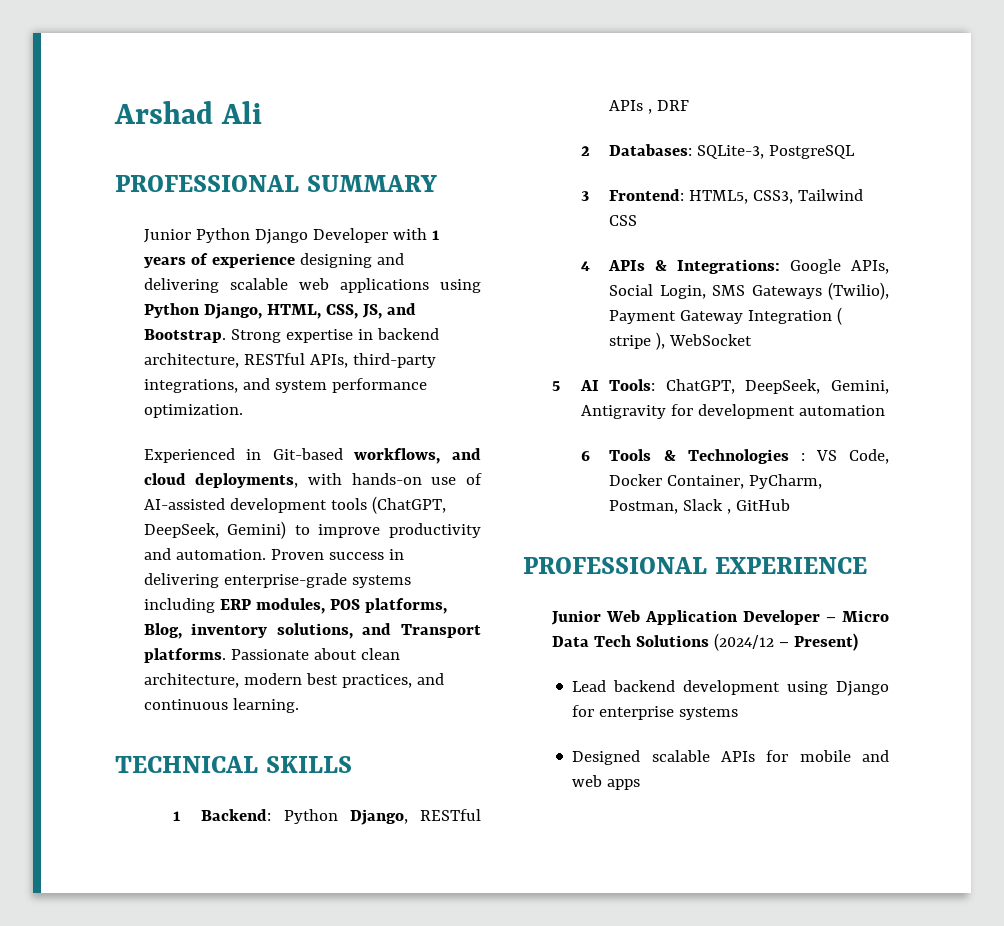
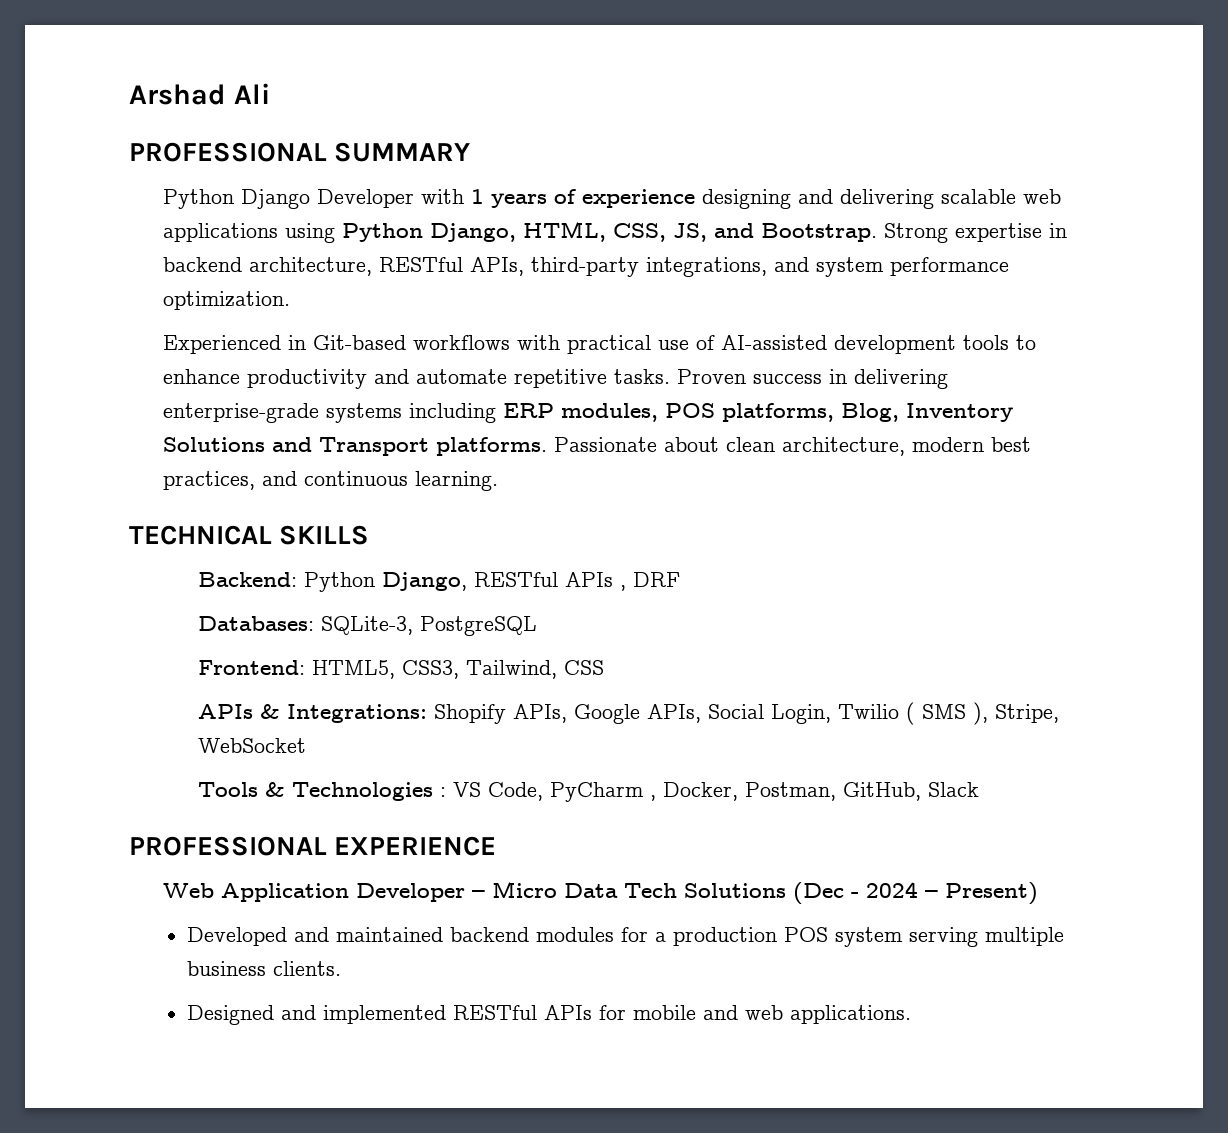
[143,229,191,243] Junior -> (471, 152) none
[354,448,481,464] [143,473,422,488] workflows, and cloud deployments, with hands-on -> [413,335,652,354] workflows with practical
[371,496,446,514] [143,521,481,539] [143,548,266,560] (ChatGPT, DeepSeek, Gemini) to improve productivity and automation. -> [1016,335,1037,350] [163,369,671,389] to enhance productivity and automate repetitive tasks.
[191,623,353,639] inventory solutions, -> [906,403,1014,422] [163,437,266,452] Inventory Solutions
[172,811,180,821] 1 -> (370, 535) none
[580,146,590,156] 2 -> (680, 579) none
[580,191,589,201] 3 -> (537, 626) none
[798,189,864,201] Tailwind -> [465,660,557,679] Tailwind,
[580,261,590,271] 4 -> (604, 667) none
(781, 266) none -> [433,704,567,724] Shopify APIs,
[712,282,889,300] [609,307,843,325] [609,332,753,350] [551,379,889,394] [580,404,885,419] [580,451,590,461] SMS Gateways (Twilio), Payment Gateway Integration ( stripe ), WebSocket // 5 AI Tools: ChatGPT, DeepSeek, Gemini, Antigravity for development automation // 6 -> [837,702,1059,725] [197,738,306,753] Twilio ( SMS ), Stripe, WebSocket //
[609,474,823,489] [609,500,679,514] Docker Container, PyCharm, Postman, -> [549,782,921,802] PyCharm , Docker, Postman, GitHub,
[727,499,791,514] , GitHub -> (979, 789) none
[550,610,601,625] Junior -> (497, 846) none
[713,633,774,651] (2024/12 -> [793,882,919,904] (Dec - 2024
[572,680,889,696] [572,705,739,720] [572,750,710,765] Lead backend development using Django for enterprise systems // Designed scalable -> [186,927,1064,947] [186,961,341,976] [186,1005,537,1025] Developed and maintained backend modules for a production POS system serving multiple business clients. // Designed and implemented RESTful
[607,779,641,790] apps -> [789,1005,911,1024] applications.

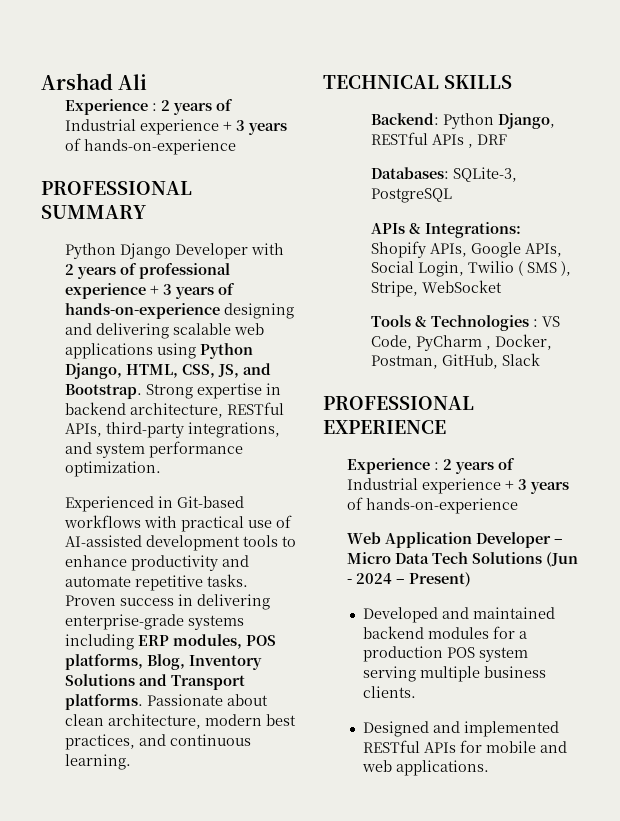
(270, 93) none -> [65,99,234,115] [65,119,288,135] [65,138,237,155] // Experience : 2 years of Industrial experience + 3 years of hands-on-experience
[471,189,696,208] 1 years of experience -> [65,263,231,279] [65,283,236,299] [65,303,221,319] 2 years of professional experience + 3 years of hands-on-experience
[197,660,604,679] // Frontend: HTML5, CSS3, Tailwind, CSS -> (453, 195) none
(497, 846) none -> [347,458,516,474] [347,478,570,494] [347,497,519,514] // Experience : 2 years of Industrial experience + 3 years of hands-on-experience
[793,882,845,904] (Dec -> [546,552,579,567] (Jun

